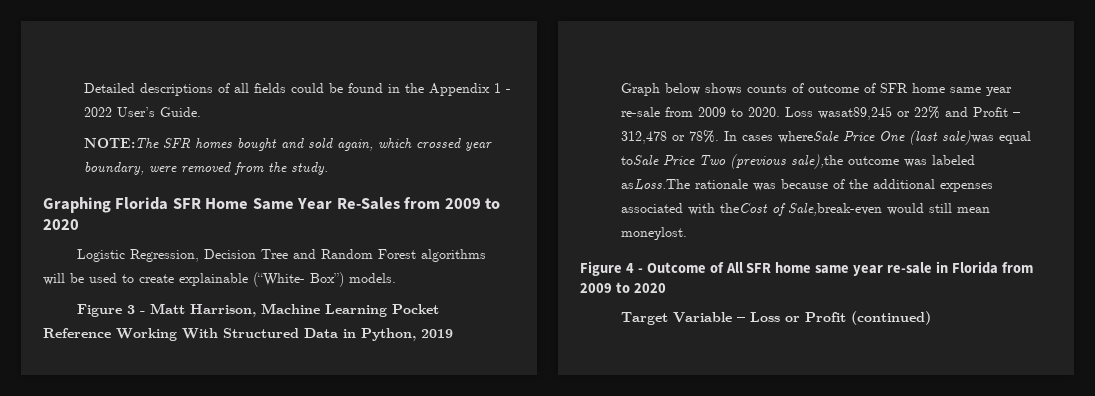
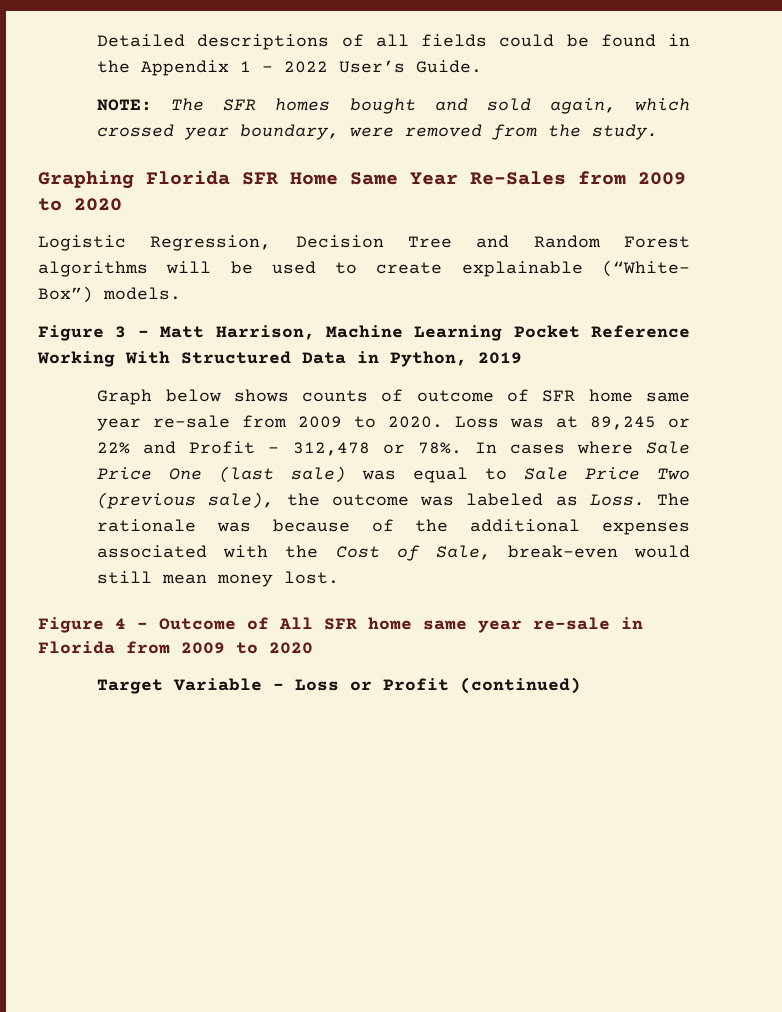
[84,138,160,148] NOTE:The -> [97,98,205,111] NOTE: The
[818,106,893,120] wasat89,245 -> [510,416,657,430] was at 89,245
[778,131,840,143] whereSale -> [576,441,691,454] where Sale
[942,130,1032,145] [621,155,660,165] sale)was equal toSale -> [291,466,569,483] sale) was equal to Sale
[791,154,844,169] sale),the -> [208,492,320,509] sale), the
[621,179,691,191] asLoss.The -> [555,493,690,506] as Loss. The
[720,203,883,216] theCost of Sale,break-even -> [285,545,618,561] the Cost of Sale, break-even
[621,227,688,240] moneylost. -> [217,571,340,587] money lost.

